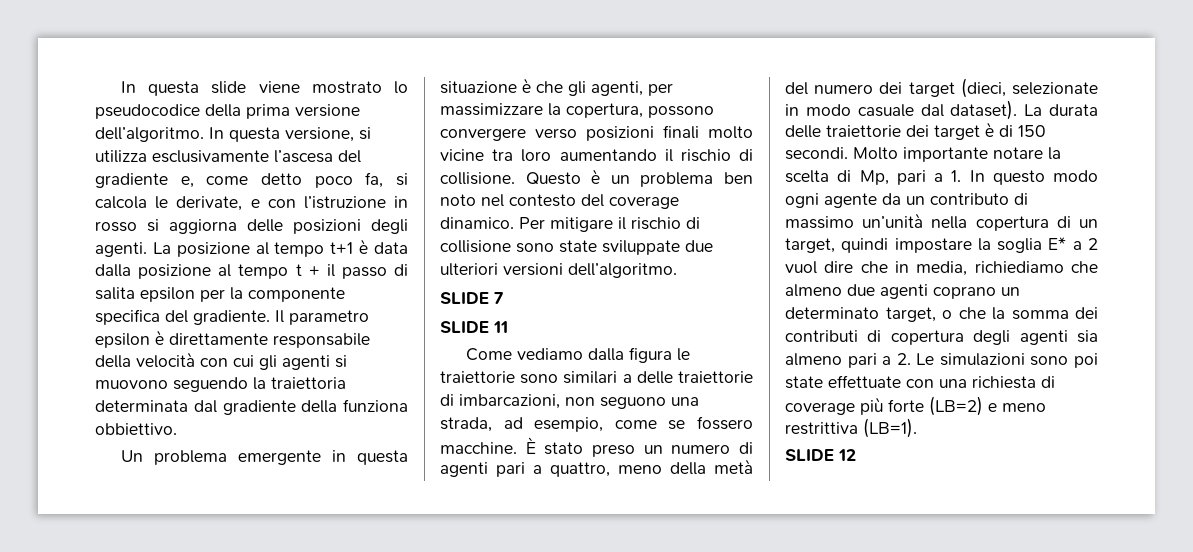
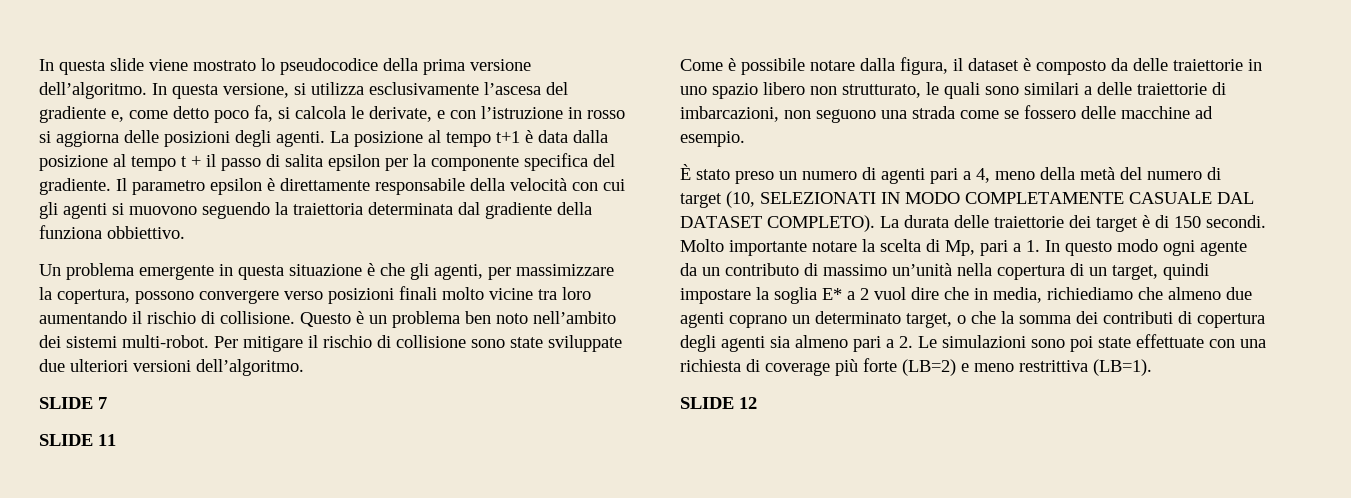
[481,194,679,209] [440,217,514,229] nel contesto del coverage dinamico. -> [533,311,616,324] [39,335,209,348] nell’ambito dei sistemi multi-robot.
[517,347,691,363] [440,371,515,383] vediamo dalla figura le traiettorie -> [728,57,1262,75] [680,82,980,99] è possibile notare dalla figura, il dataset è composto da delle traiettorie in uno spazio libero non strutturato, le quali
[440,416,753,432] [440,442,517,454] strada, ad esempio, come se fossero macchine. -> [912,105,1213,119] [680,131,745,147] strada come se fossero delle macchine ad esempio. //
[550,462,610,477] quattro, -> [976,168,990,183] 4,
[879,78,1098,98] [785,100,1018,120] dei target (dieci, selezionate in modo casuale dal dataset). -> [1207,167,1221,180] [680,191,1254,208] [680,215,875,232] di target (10, SELEZIONATI IN MODO COMPLETAMENTE CASUALE DAL DATASET COMPLETO).

